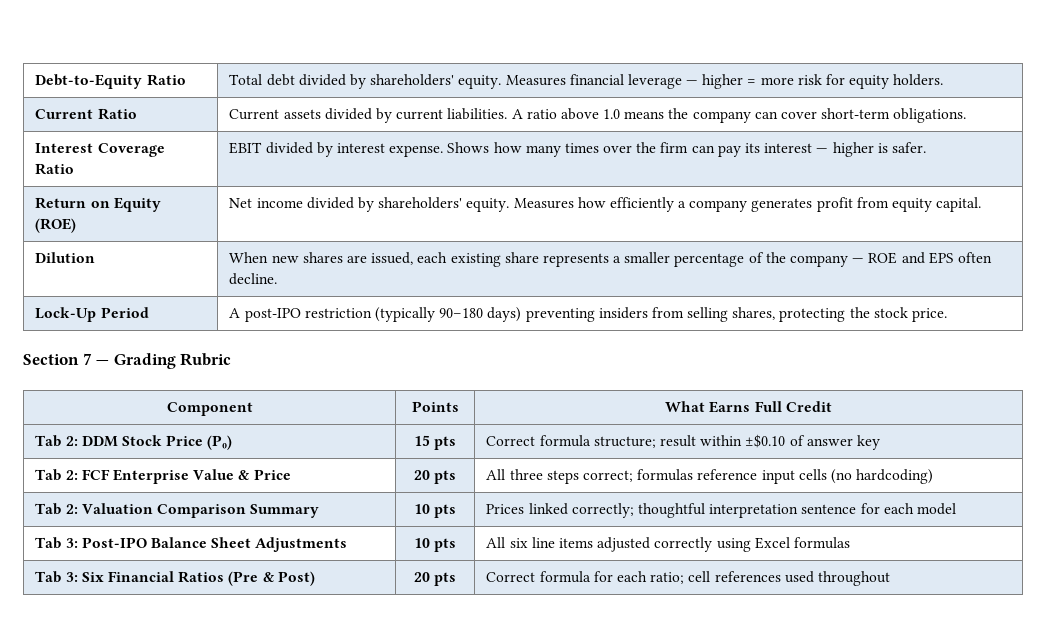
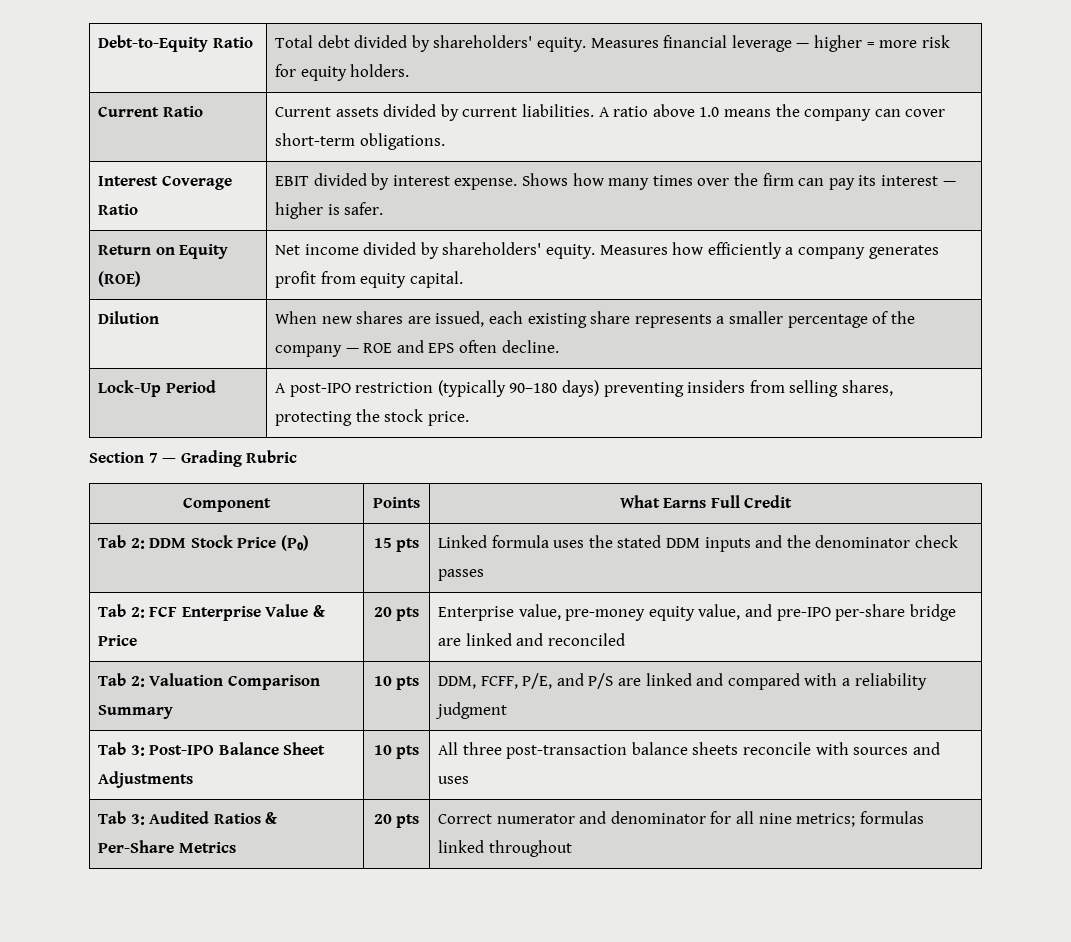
[486,434,880,450] Correct formula structure; result within ±$0.10 of answer key -> [438,535,959,552] [438,569,485,581] Linked formula uses the stated DDM inputs and the denominator check passes
[486,469,934,484] All three steps correct; formulas reference input cells (no hardcoding) -> [438,604,956,621] [438,633,625,646] Enterprise value, pre-money equity value, and pre-IPO per-share bridge are linked and reconciled
[486,503,956,518] Prices linked correctly; thoughtful interpretation sentence for each model -> [438,673,927,690] [435,702,508,719] DDM, FCFF, P/E, and P/S are linked and compared with a reliability judgment
[509,537,850,552] [35,571,315,586] [413,572,457,586] [486,571,814,584] six line items adjusted correctly using Excel formulas // Tab 3: Six Financial Ratios (Pre & Post) | 20 pts | Correct formula for each ratio; cell references used -> [462,742,940,759] [438,776,470,784] [98,811,278,825] [98,840,236,853] [373,814,420,828] [438,811,924,827] [438,840,485,853] three post-transaction balance sheets reconcile with sources and uses // Tab 3: Audited Ratios & Per-Share Metrics | 20 pts | Correct numerator and denominator for all nine metrics; formulas linked

